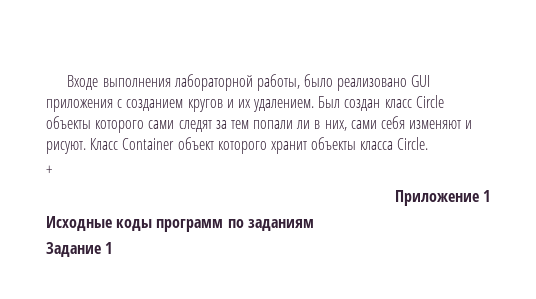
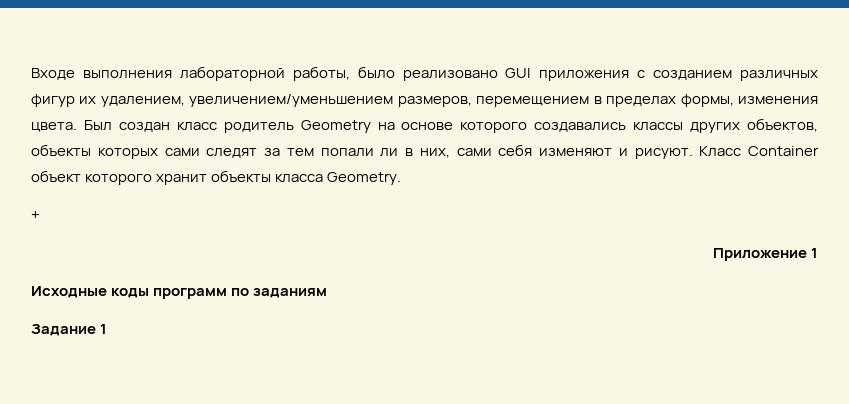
[187,95,444,112] [46,116,145,133] кругов и их удалением. Был создан класс Circle объекты которого -> [739,70,818,81] [31,94,818,107] [31,118,818,133] [31,144,158,159] различных фигур их удалением, увеличением/уменьшением размеров, перемещением в пределах формы, изменения цвета. Был создан класс родитель Geometry на основе которого создавались классы других объектов, объекты которых
[397,137,429,150] Circle. -> [327,172,402,185] Geometry.

